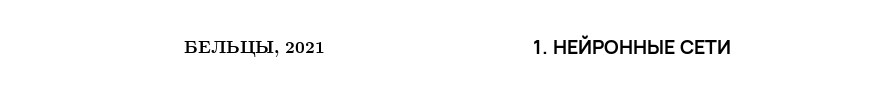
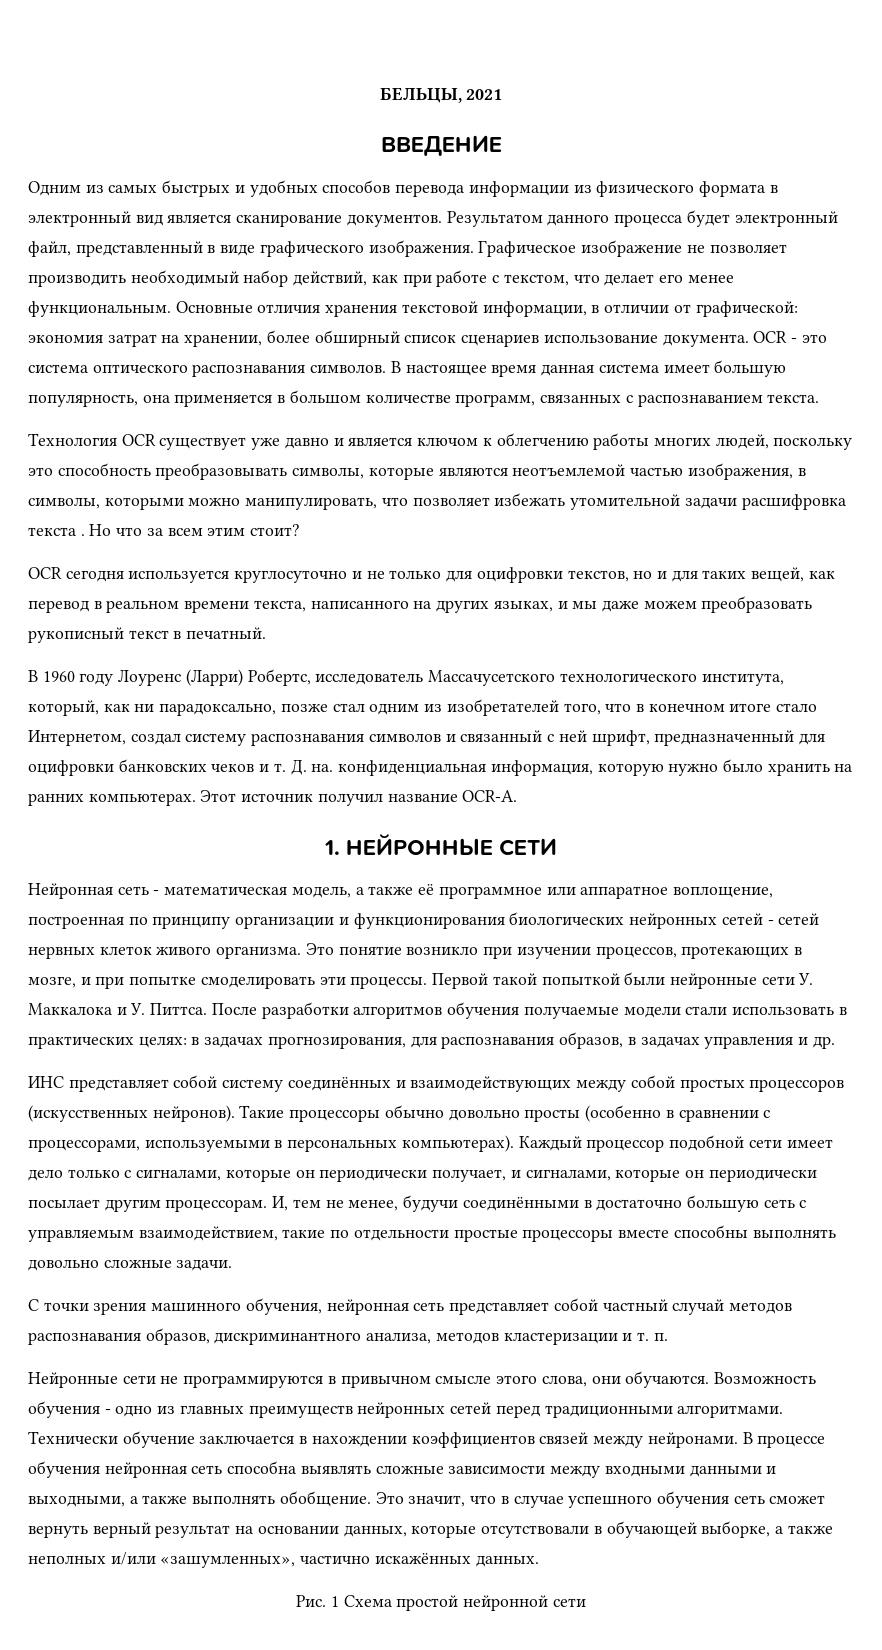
[532,35,732,54] 1. НЕЙРОННЫЕ СЕТИ -> [380,135,502,156] [28,180,778,197] [28,210,838,227] [28,240,787,257] [28,270,734,287] [28,301,798,317] [28,330,827,347] [28,360,787,377] [28,390,820,407] [28,433,853,450] [28,463,806,480] [28,493,846,510] [28,524,301,536] [28,567,835,583] [28,596,813,613] [28,627,267,643] [28,669,784,686] [28,699,818,716] [28,730,825,746] [28,759,853,776] [28,790,518,806] [323,834,558,856] [28,883,773,899] [28,912,820,929] [28,943,802,959] [28,972,814,989] [28,1002,847,1019] [28,1032,835,1049] [28,1075,845,1092] [28,1105,771,1122] [28,1135,833,1152] [28,1169,817,1182] [28,1195,807,1212] [28,1225,836,1242] [28,1259,233,1271] [28,1298,792,1315] [28,1328,668,1345] [28,1371,816,1388] [28,1401,784,1418] [28,1431,826,1448] [28,1461,777,1478] [28,1491,826,1508] [28,1521,833,1538] [28,1552,539,1568] [296,1595,586,1611] ВВЕДЕНИЕ // Одним из самых быстрых и удобных способов перевода информации из физического формата в электронный вид является сканирование документов. Результатом данного процесса будет электронный файл, представленный в виде графического изображения. Графическое изображение не позволяет производить необходимый набор действий, как при работе с текстом, что делает его менее функциональным. Основные отличия хранения текстовой информации, в отличии от графической: экономия затрат на хранении, более обширный список сценариев использование документа. OCR - это система оптического распознавания символов. В настоящее время данная система имеет большую популярность, она применяется в большом количестве программ, связанных с распознаванием текста. // Технология OCR существует уже давно и является ключом к облегчению работы многих людей, поскольку это способность преобразовывать символы, которые являются неотъемлемой частью изображения, в символы, которыми можно манипулировать, что позволяет избежать утомительной задачи расшифровка текста . Но что за всем этим стоит? // OCR сегодня используется круглосуточно и не только для оцифровки текстов, но и для таких вещей, как перевод в реальном времени текста, написанного на других языках, и мы даже можем преобразовать рукописный текст в печатный. // В 1960 году Лоуренс (Ларри) Робертс, исследователь Массачусетского технологического института, который, как ни парадоксально, позже стал одним из изобретателей того, что в конечном итоге стало Интернетом, создал систему распознавания символов и связанный с ней шрифт, предназначенный для оцифровки банковских чеков и т. Д. на. конфиденциальная информация, которую нужно было хранить на ранних компьютерах. Этот источник получил название OCR-A. // 1. НЕЙРОННЫЕ СЕТИ // Нейронная сеть - математическая модель, а также её программное или аппаратное воплощение, построенная по принципу организации и функционирования биологических нейронных сетей - сетей нервных клеток живого организма. Это понятие возникло при изучении процессов, протекающих в мозге, и при попытке смоделировать эти процессы. Первой такой попыткой были нейронные сети У. Маккалока и У. Питтса. После разработки алгоритмов обучения получаемые модели стали использовать в практических целях: в задачах прогнозирования, для распознавания образов, в задачах управления и др. // ИНС представляет собой систему соединённых и взаимодействующих между собой простых процессоров (искусственных нейронов). Такие процессоры обычно довольно просты (особенно в сравнении с процессорами, используемыми в персональных компьютерах). Каждый процессор подобной сети имеет дело только с сигналами, которые он периодически получает, и сигналами, которые он периодически посылает другим процессорам. И, тем не менее, будучи соединёнными в достаточно большую сеть с управляемым взаимодействием, такие по отдельности простые процессоры вместе способны выполнять довольно сложные задачи. // С точки зрения машинного обучения, нейронная сеть представляет собой частный случай методов распознавания образов, дискриминантного анализа, методов кластеризации и т. п. // Нейронные сети не программируются в привычном смысле этого слова, они обучаются. Возможность обучения - одно из главных преимуществ нейронных сетей перед традиционными алгоритмами. Технически обучение заключается в нахождении коэффициентов связей между нейронами. В процессе обучения нейронная сеть способна выявлять сложные зависимости между входными данными и выходными, а также выполнять обобщение. Это значит, что в случае успешного обучения сеть сможет вернуть верный результат на основании данных, которые отсутствовали в обучающей выборке, а также неполных и/или «зашумленных», частично искажённых данных. // Рис. 1 Схема простой нейронной сети

